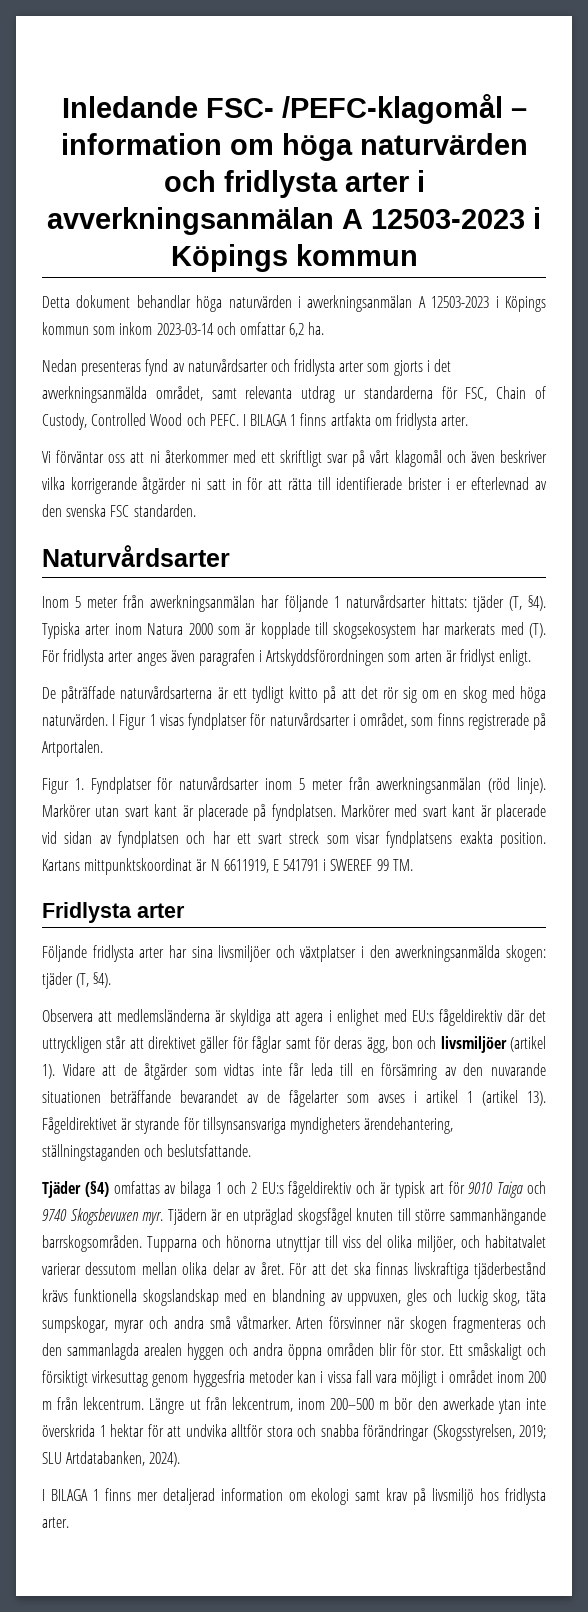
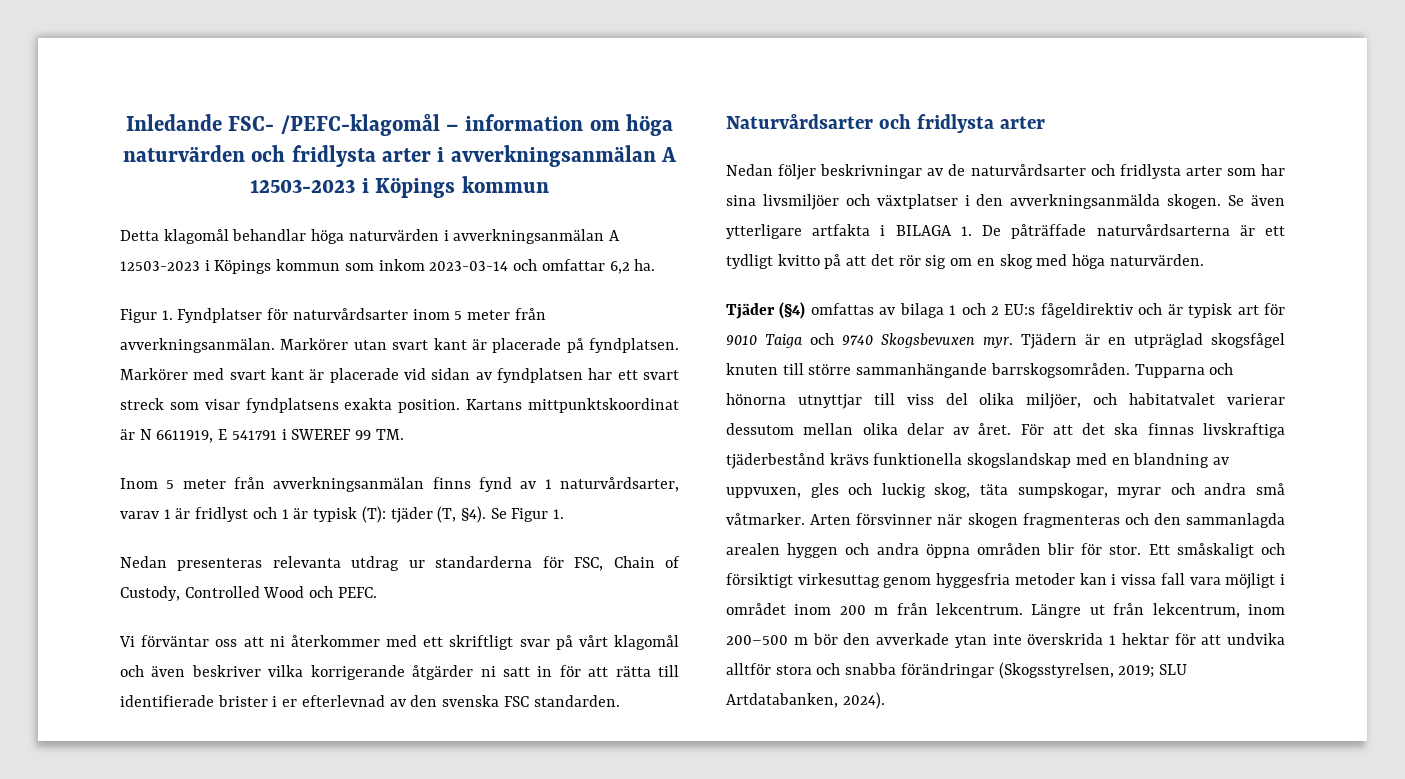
[76,295,131,308] dokument -> [163,229,229,244] klagomål
[42,359,452,376] [42,386,237,403] Nedan presenteras fynd av naturvårdsarter och fridlysta arter som gjorts i det avverkningsanmälda området, samt -> [120,308,546,323] [120,338,679,353] [120,368,679,383] [120,398,679,413] [120,429,404,443] [120,477,679,492] [120,506,565,523] [120,556,263,571] Figur 1. Fyndplatser för naturvårdsarter inom 5 meter från avverkningsanmälan. Markörer utan svart kant är placerade på fyndplatsen. Markörer med svart kant är placerade vid sidan av fyndplatsen har ett svart streck som visar fyndplatsens exakta position. Kartans mittpunktskoordinat är N 6611919, E 541791 i SWEREF 99 TM. // Inom 5 meter från avverkningsanmälan finns fynd av 1 naturvårdsarter, varav 1 är fridlyst och 1 är typisk (T): tjäder (T, §4). Se Figur 1. // Nedan presenteras
[242,413,469,430] I BILAGA 1 finns artfakta om fridlysta arter. -> (377, 592) none
[42,595,547,612] [42,622,546,639] [42,649,532,666] // Inom 5 meter från avverkningsanmälan har följande 1 naturvårdsarter hittats: tjäder (T, §4). Typiska arter inom Natura 2000 som är kopplade till skogsekosystem har markerats med (T). För fridlysta arter anges även paragrafen i Artskyddsförordningen som arten är fridlyst enligt. // -> [878,114,1045,133] [726,164,1285,180] [726,194,1285,210] [726,224,972,239] och fridlysta arter // Nedan följer beskrivningar av de naturvårdsarter och fridlysta arter som har sina livsmiljöer och växtplatser i den avverkningsanmälda skogen. Se även ytterligare artfakta i BILAGA 1.
[112,713,546,730] [42,740,103,757] [42,777,546,794] [42,804,546,821] [42,831,546,848] [42,858,413,875] [42,902,185,923] [42,945,546,962] [42,972,112,989] [42,1009,546,1026] [42,1036,546,1053] [42,1063,546,1080] [42,1090,546,1107] [42,1117,454,1134] [42,1144,252,1161] I Figur 1 visas fyndplatser för naturvårdsarter i området, som finns registrerade på Artportalen. // Figur 1. Fyndplatser för naturvårdsarter inom 5 meter från avverkningsanmälan (röd linje). Markörer utan svart kant är placerade på fyndplatsen. Markörer med svart kant är placerade vid sidan av fyndplatsen och har ett svart streck som visar fyndplatsens exakta position. Kartans mittpunktskoordinat är N 6611919, E 541791 i SWEREF 99 TM. // Fridlysta arter // Följande fridlysta arter har sina livsmiljöer och växtplatser i den avverkningsanmälda skogen: tjäder (T, §4). // Observera att medlemsländerna är skyldiga att agera i enlighet med EU:s fågeldirektiv där det uttryckligen står att direktivet gäller för fåglar samt för deras ägg, bon och livsmiljöer (artikel 1). Vidare att de åtgärder som vidtas inte får leda till en försämring av den nuvarande situationen beträffande bevarandet av de fågelarter som avses i artikel 1 (artikel 13). Fågeldirektivet är styrande för tillsynsansvariga myndigheters ärendehantering, ställningstaganden och beslutsfattande. -> (1204, 260) none
[42,1488,547,1505] [42,1517,69,1528] // I BILAGA 1 finns mer detaljerad information om ekologi samt krav på livsmiljö hos fridlysta arter. -> (885, 700) none

